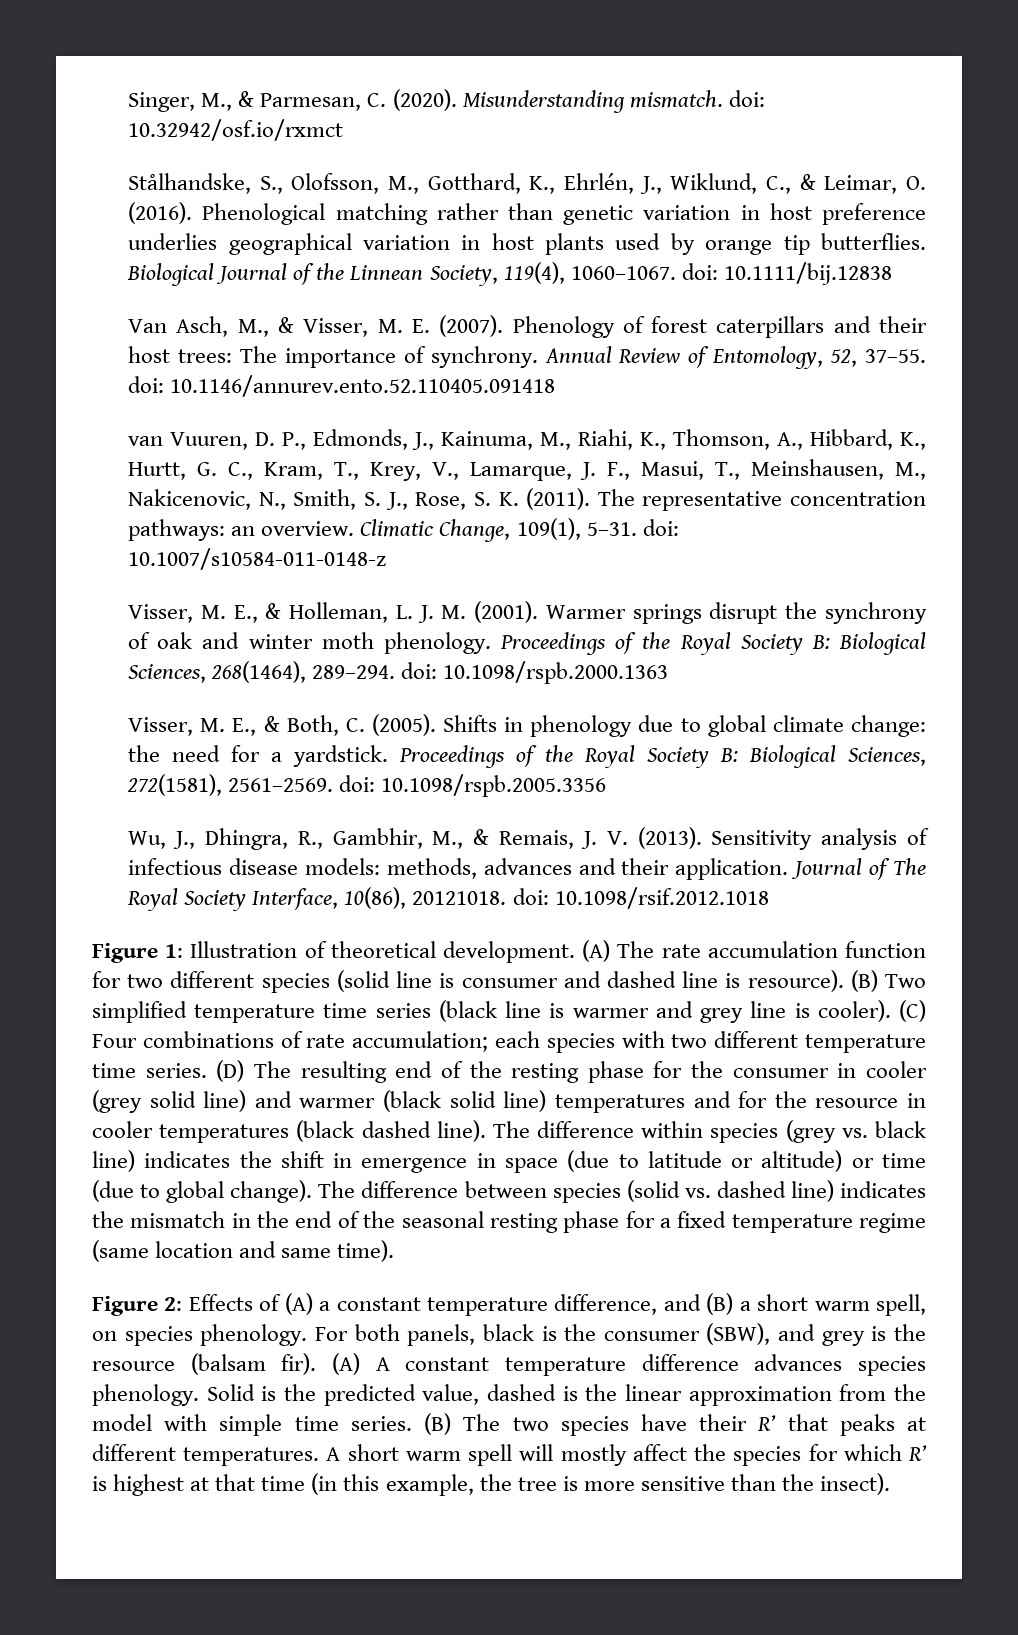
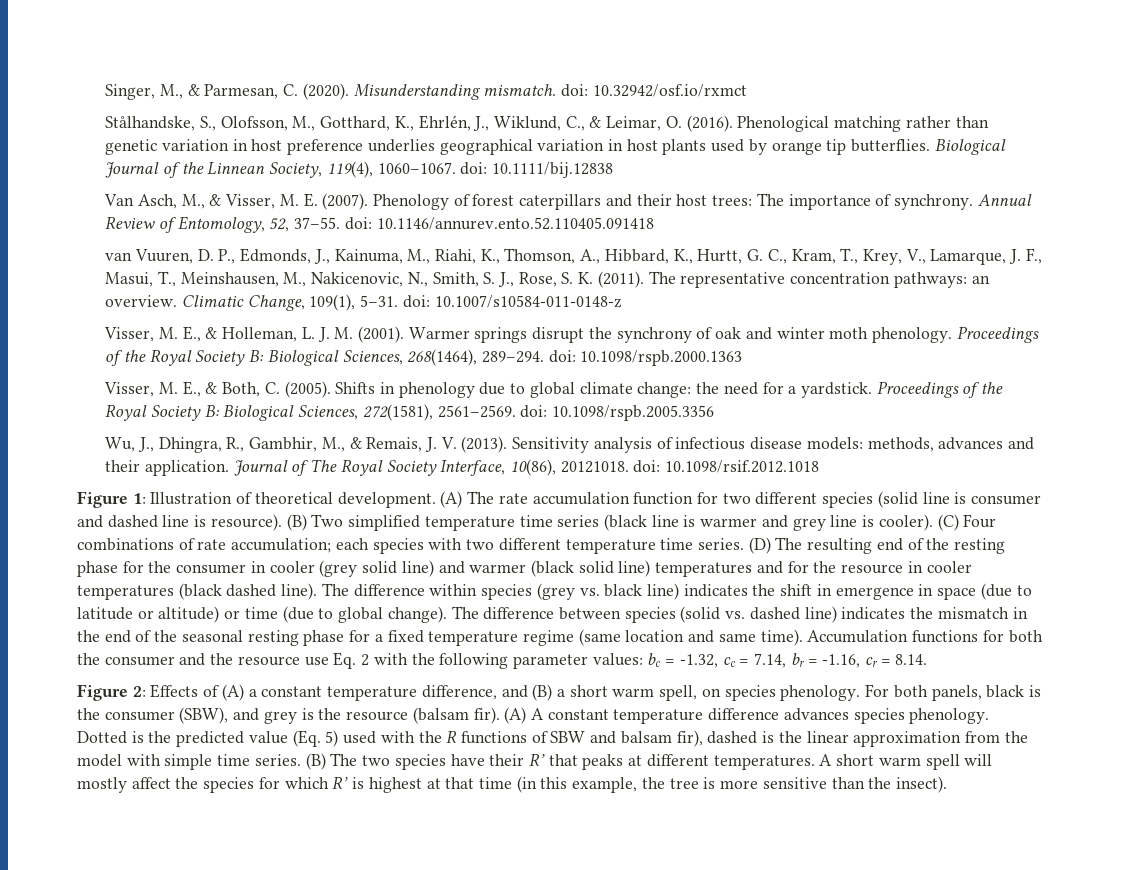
(395, 1251) none -> [807,630,1043,643] [77,652,928,669] Accumulation functions for both the consumer and the resource use Eq. 2 with the following parameter values: bc = -1.32, cc = 7.14, br = -1.16, cr = 8.14.
[206,1384,255,1401] Solid -> [77,731,127,744] Dotted
[422,1384,480,1405] value, -> [248,730,703,747] value (Eq. 5) used with the R functions of SBW and balsam fir),

